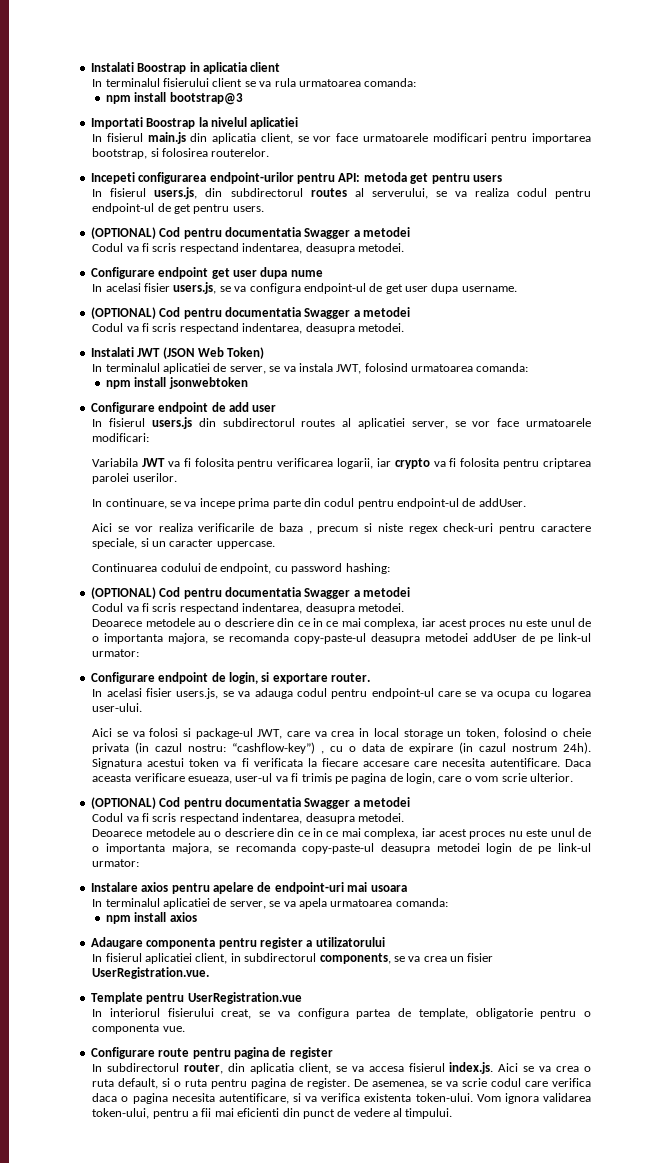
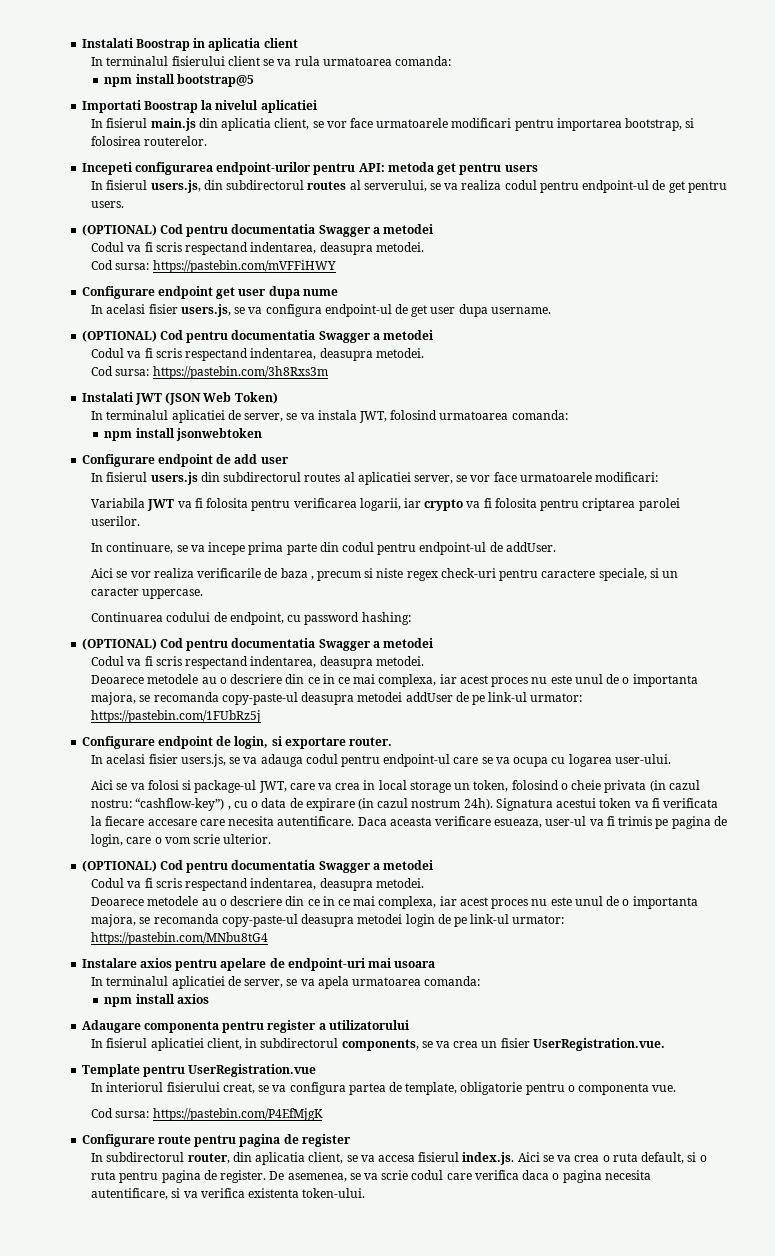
[169,92,243,105] bootstrap@3 -> [176,74,254,87] bootstrap@5
(404, 247) none -> [91,260,336,273] // Cod sursa: https://pastebin.com/mVFFiHWY
(404, 327) none -> [91,366,328,379] // Cod sursa: https://pastebin.com/3h8Rxs3m
(140, 653) none -> [91,710,262,723] https://pastebin.com/1FUbRz5j
(140, 863) none -> [91,932,269,945] https://pastebin.com/MNbu8tG4
(185, 1029) none -> [91,1108,323,1121] // Cod sursa: https://pastebin.com/P4EfMjgK
[476,1093,591,1104] [92,1108,453,1119] Vom ignora validarea token-ului, pentru a fii mai eficienti din punct de vedere al timpului. -> (366, 1193) none

